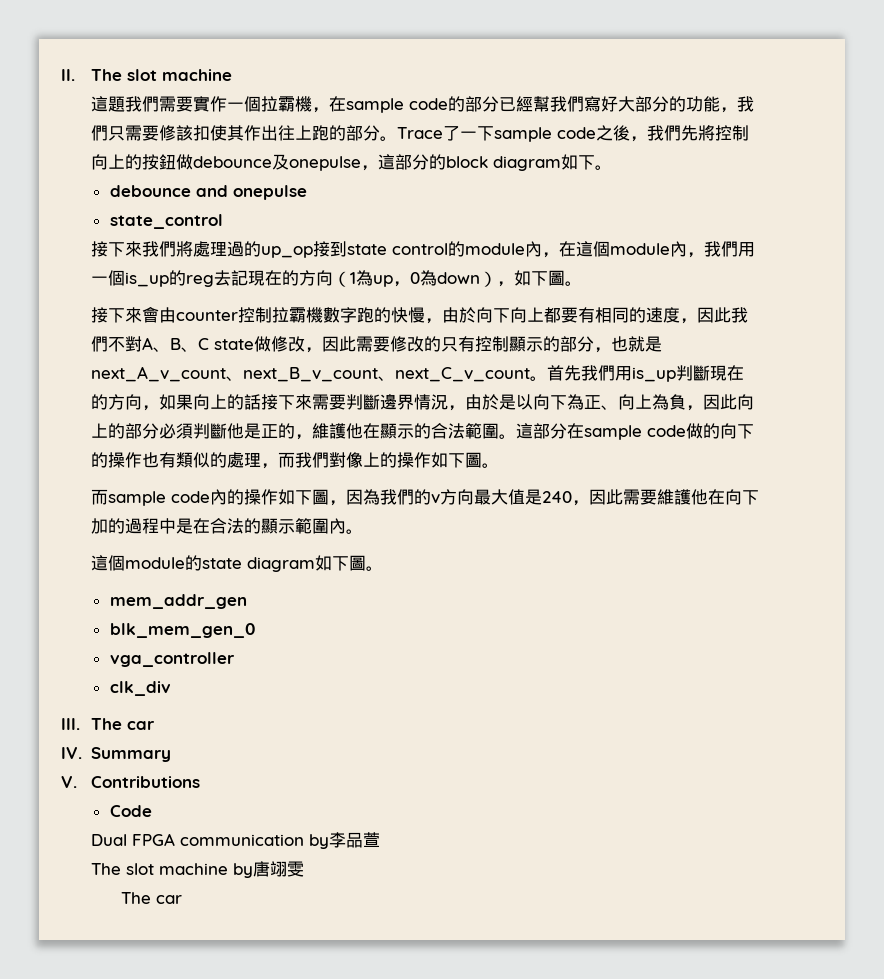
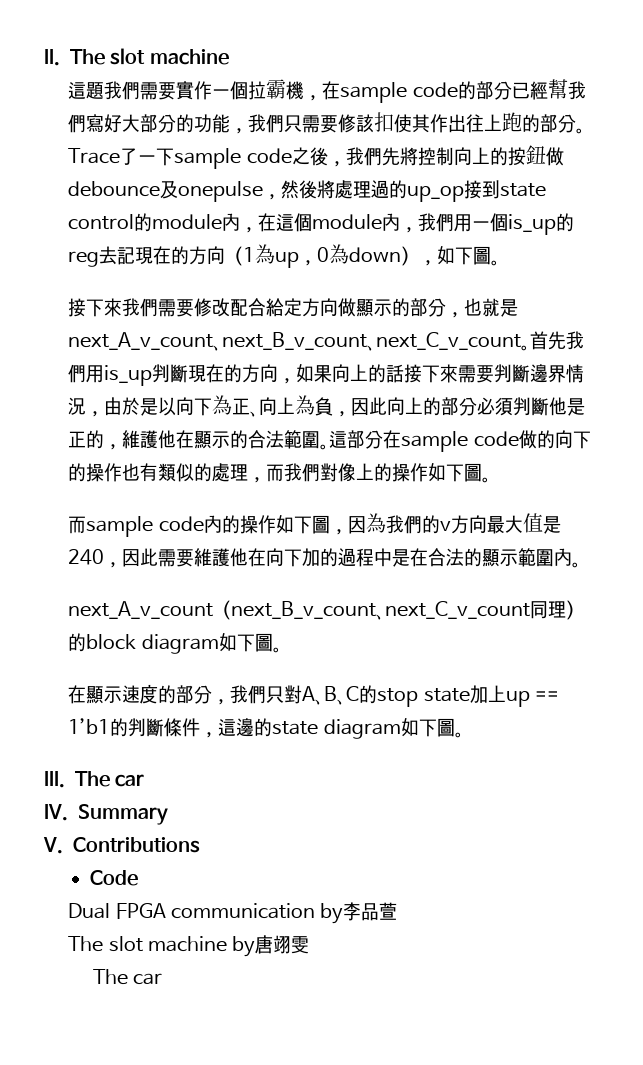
[377,153,612,171] [109,185,307,200] [109,214,223,229] [90,241,176,257] 這部分的block diagram如下。 // debounce and onepulse // state_control // 接下來我們 -> [281,180,318,199] 然後
[141,306,748,324] [90,336,509,353] 會由counter控制拉霸機數字跑的快慢，由於向下向上都要有相同的速度，因此我們不對A、B、C state做修改，因此需要修改的只有控制 -> [122,298,357,317] 我們需要修改配合給定方向做
[90,554,185,571] 這個module -> [68,600,585,620] [68,633,282,654] [68,684,560,707] [68,718,255,738] next_A_v_count（next_B_v_count、next_C_v_count同理）的block diagram如下圖。 // 在顯示速度的部分，我們只對A、B、C的stop state加上up == 1’b1的判斷條件，這邊
[109,594,247,609] [109,623,255,638] [109,652,235,667] [109,681,171,696] // mem_addr_gen // blk_mem_gen_0 // vga_controller // clk_div -> (464, 735) none

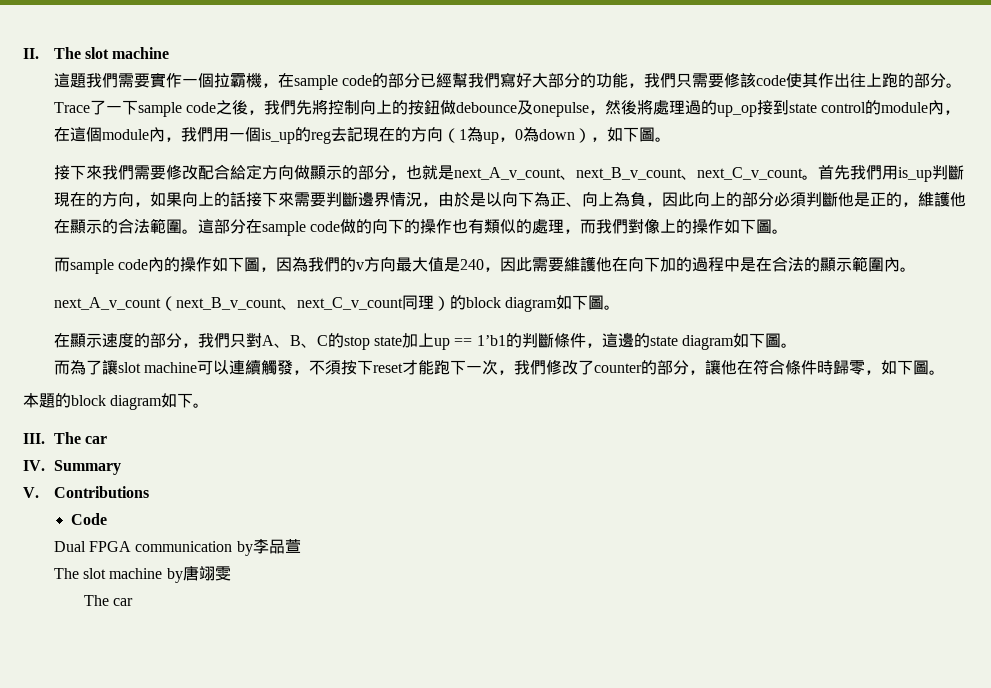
[374,112,395,132] 扣 -> [755,75,786,86] code
(464, 735) none -> [53,359,945,375] [23,393,210,410] // 而為了讓slot machine可以連續觸發，不須按下reset才能跑下一次，我們修改了counter的部分，讓他在符合條件時歸零，如下圖。 // 本題的block diagram如下。

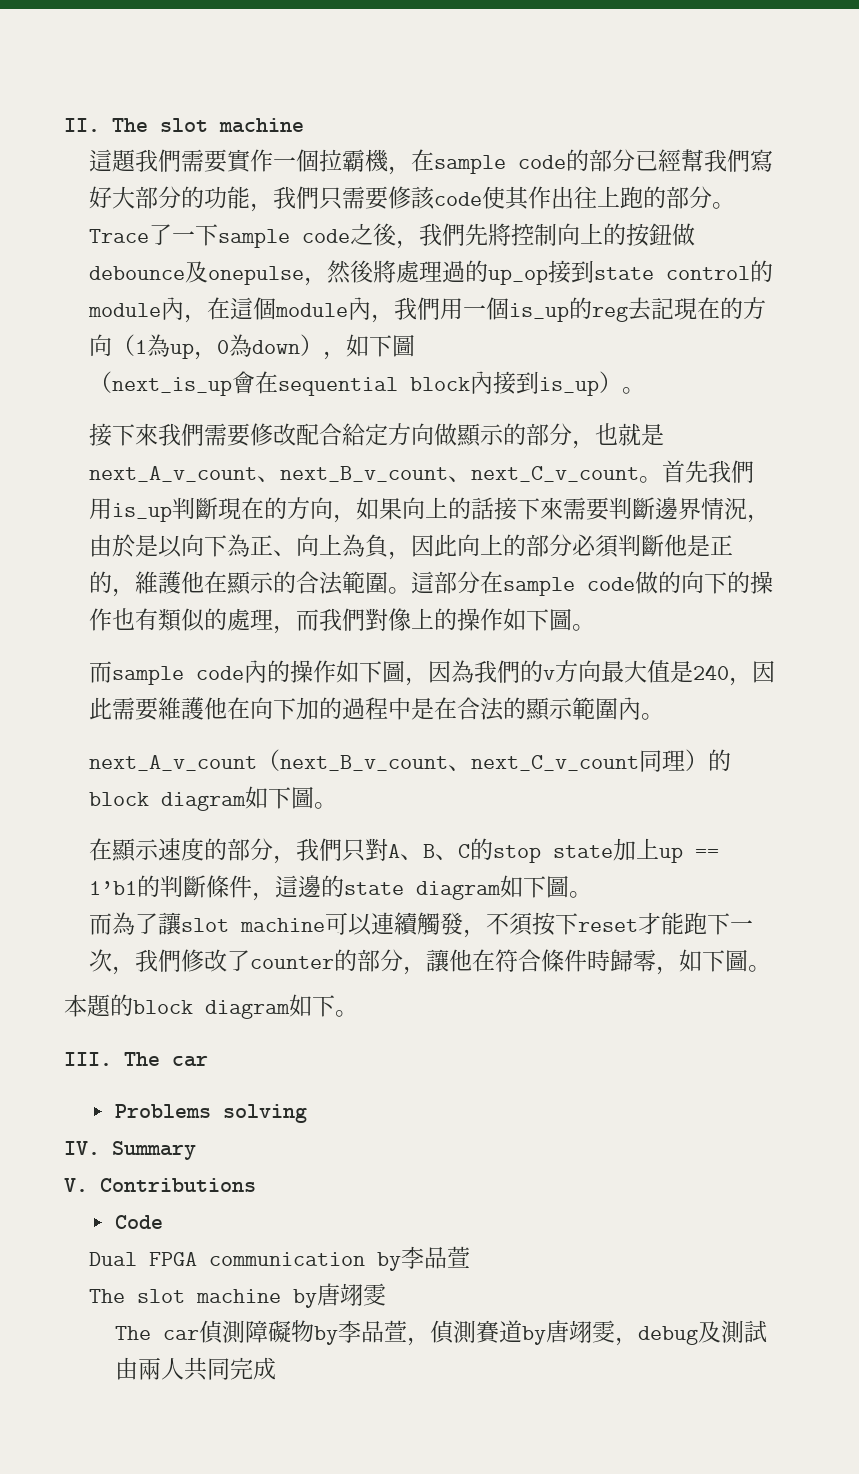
(655, 134) none -> [89,371,623,396] // （next_is_up會在sequential block內接到is_up）
(107, 440) none -> [114,1104,307,1123] // Problems solving
(134, 602) none -> [198,1320,767,1346] [114,1357,276,1381] 偵測障礙物by李品萱，偵測賽道by唐翊雯，debug及測試由兩人共同完成

